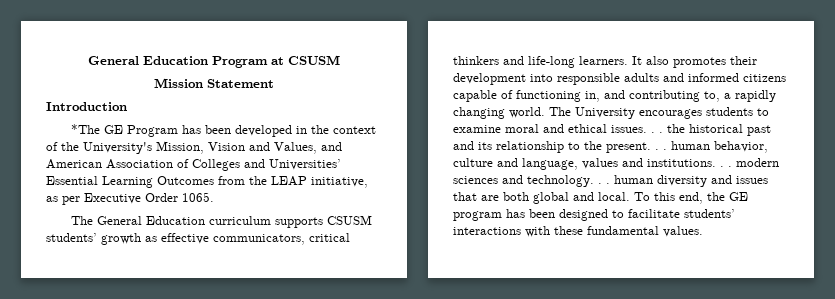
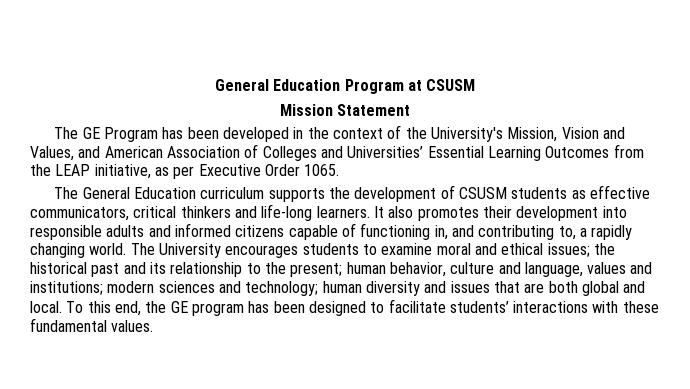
[46,102,127,111] [71,124,101,134] Introduction // *The -> [54,127,79,139] The
[327,215,373,225] [46,233,141,245] CSUSM students’ growth -> [328,185,568,202] the development of CSUSM students
[611,125,663,133] issues. . . -> [547,243,590,257] issues;
[606,142,667,153] present. . . -> [290,263,343,277] present;
[647,158,779,167] [453,175,610,187] institutions. . . modern sciences and technology. . . -> [30,281,319,296] institutions; modern sciences and technology;

